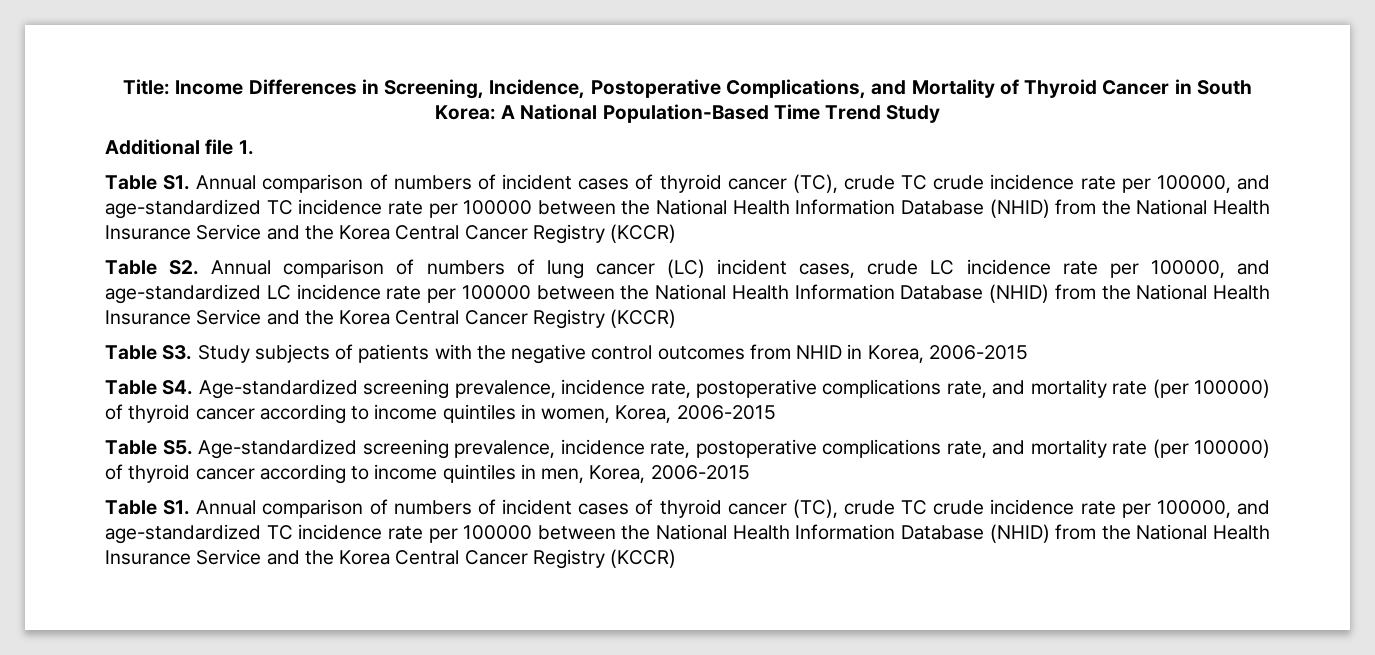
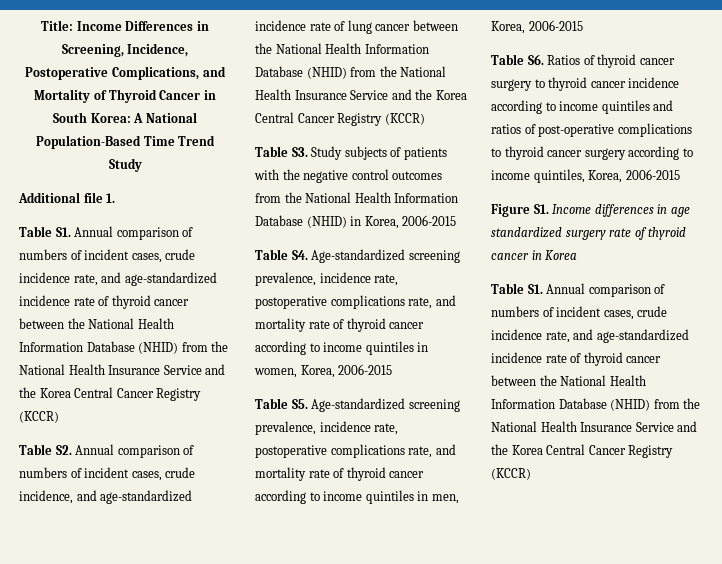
[578,174,1270,193] [105,199,533,219] cases of thyroid cancer (TC), crude TC crude incidence rate per 100000, and age-standardized TC incidence rate per 100000 -> [131,249,196,263] [19,272,217,286] [19,295,190,309] cases, crude incidence rate, and age-standardized incidence rate of thyroid cancer
[546,259,1270,279] [105,284,531,304] lung cancer (LC) incident cases, crude LC incidence rate per 100000, and age-standardized LC incidence rate per 100000 -> [84,467,196,481] [19,490,193,504] [255,20,411,34] incident cases, crude incidence, and age-standardized incidence rate of lung cancer
[796,345,843,359] NHID -> [284,192,459,203] [255,215,347,228] the National Health Information Database (NHID)
[1152,379,1270,398] (per 100000) -> (330, 324) none
[1152,439,1270,458] (per 100000) -> (330, 473) none
[105,499,1270,518] [105,524,533,544] // Table S1. Annual comparison of numbers of incident cases of thyroid cancer (TC), crude TC crude incidence rate per 100000, and age-standardized TC incidence rate per 100000 -> [491,54,675,68] [491,77,680,91] [491,100,674,114] [491,123,692,137] [491,146,693,160] [491,169,680,183] [491,204,690,217] [491,227,687,240] [491,250,578,260] [491,283,666,297] [491,306,668,320] [491,329,689,343] [491,352,662,366] // Table S6. Ratios of thyroid cancer surgery to thyroid cancer incidence according to income quintiles and ratios of post-operative complications to thyroid cancer surgery according to income quintiles, Korea, 2006-2015 // Figure S1. Income differences in age standardized surgery rate of thyroid cancer in Korea // Table S1. Annual comparison of numbers of incident cases, crude incidence rate, and age-standardized incidence rate of thyroid cancer

